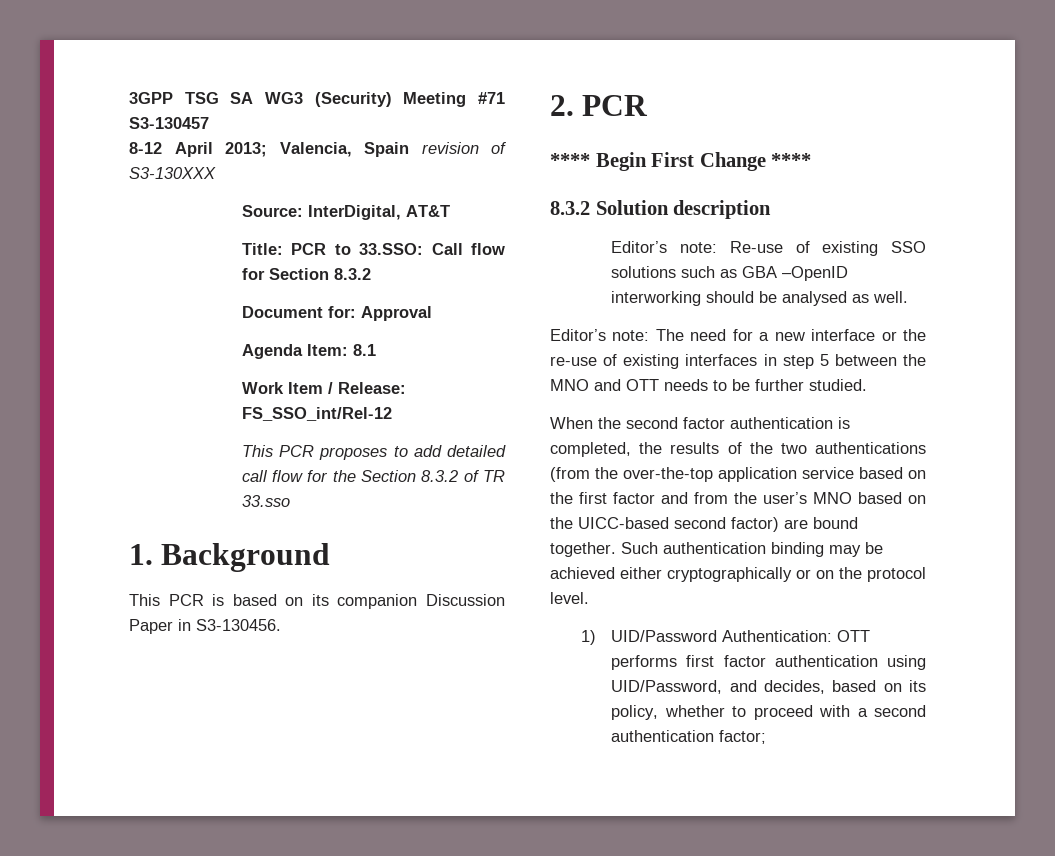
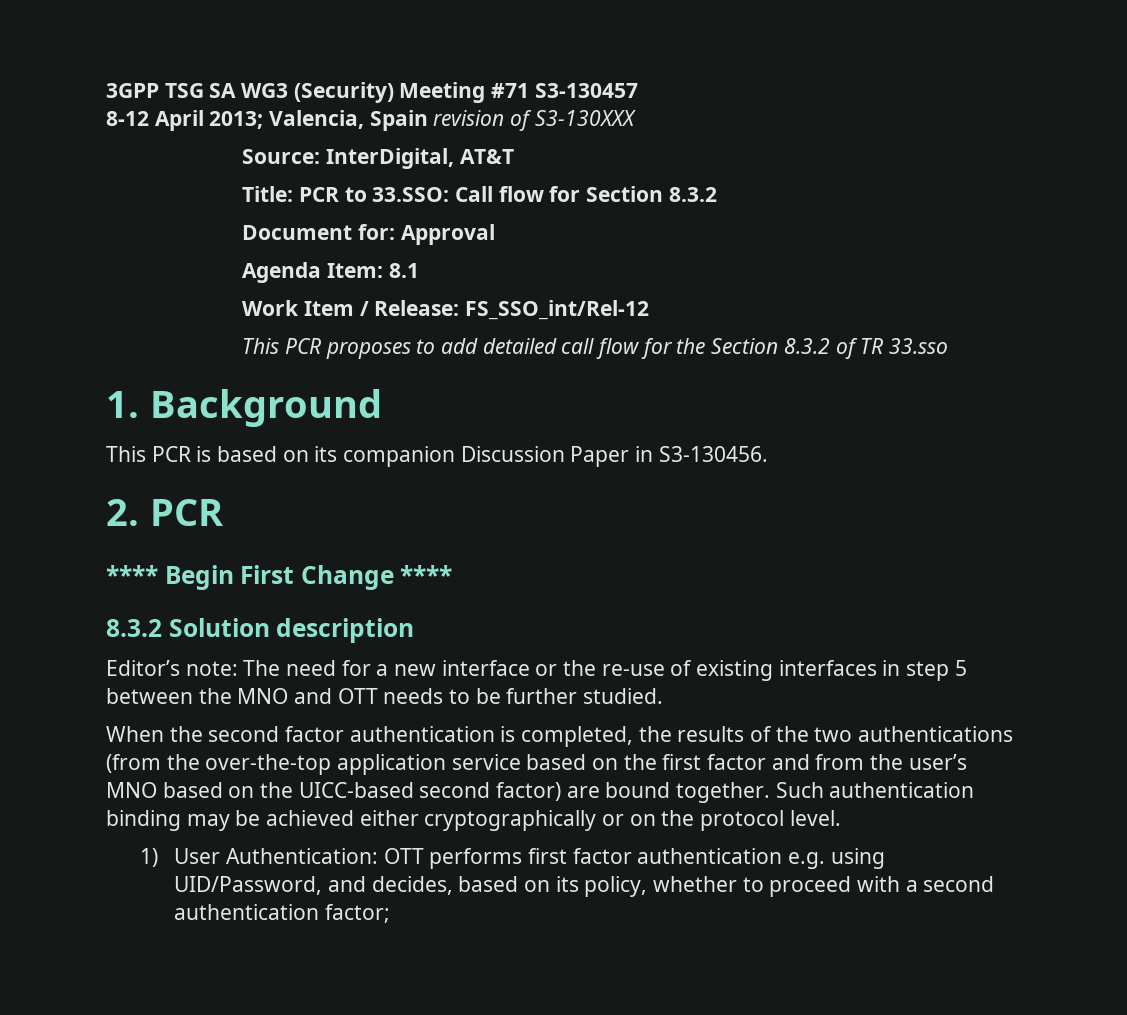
[611,241,926,256] [611,266,849,281] [611,291,909,306] // Editor’s note: Re-use of existing SSO solutions such as GBA –OpenID interworking should be analysed as well. -> (415, 630) none
[611,630,718,642] UID/Password -> [174,848,221,864] User
(878, 661) none -> [787,852,825,869] e.g.

